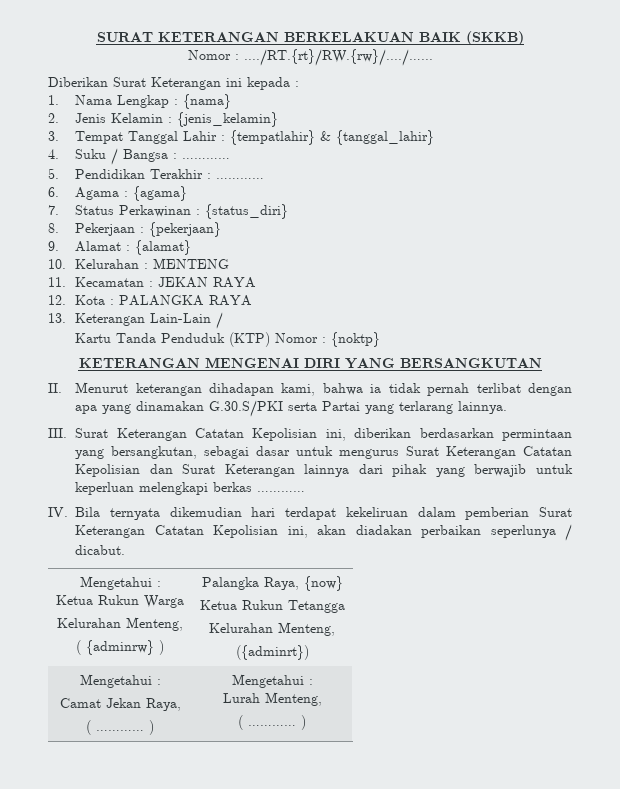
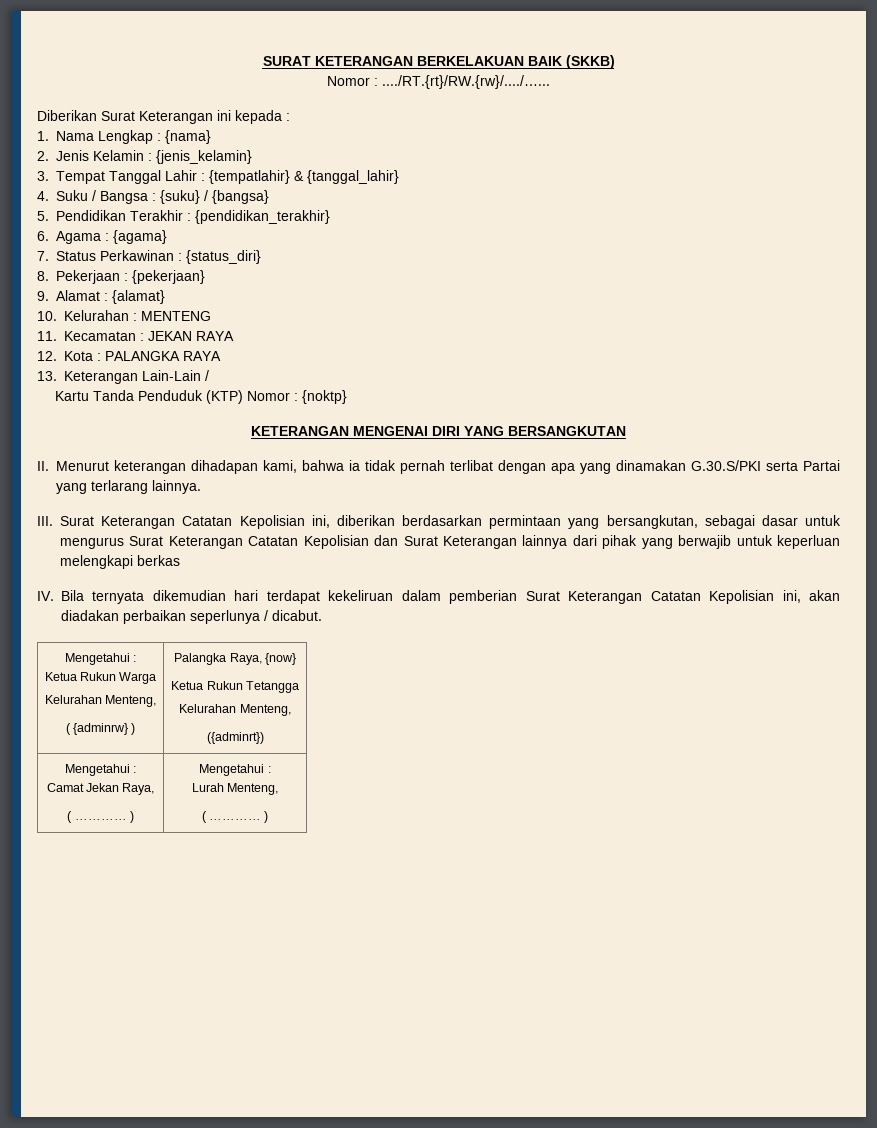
[182,158,231,159] ………… -> [160,190,269,204] {suku} / {bangsa}
[216,178,265,179] ………… -> [195,210,330,224] {pendidikan_terakhir}
[257,491,306,492] ………… -> (180, 560) none

